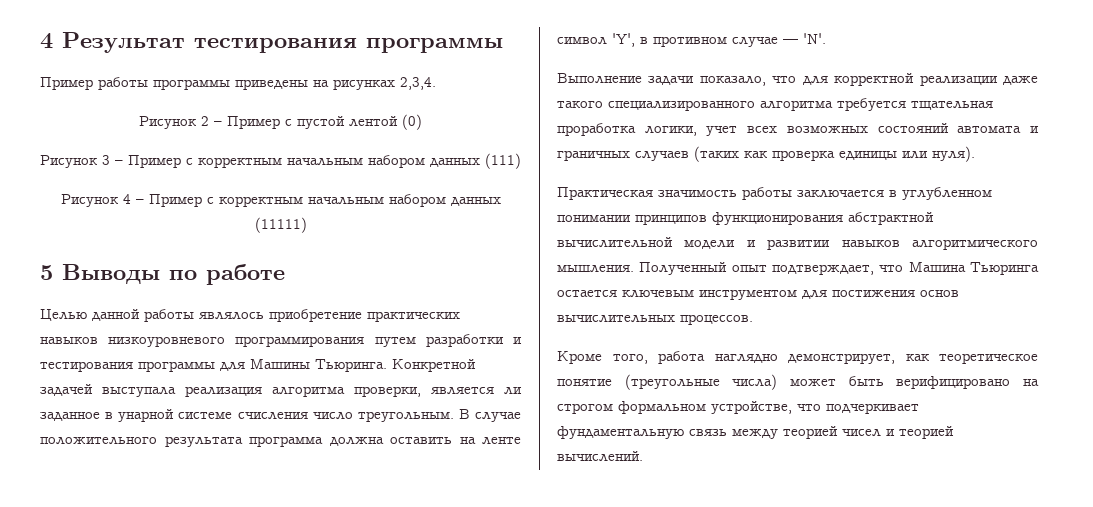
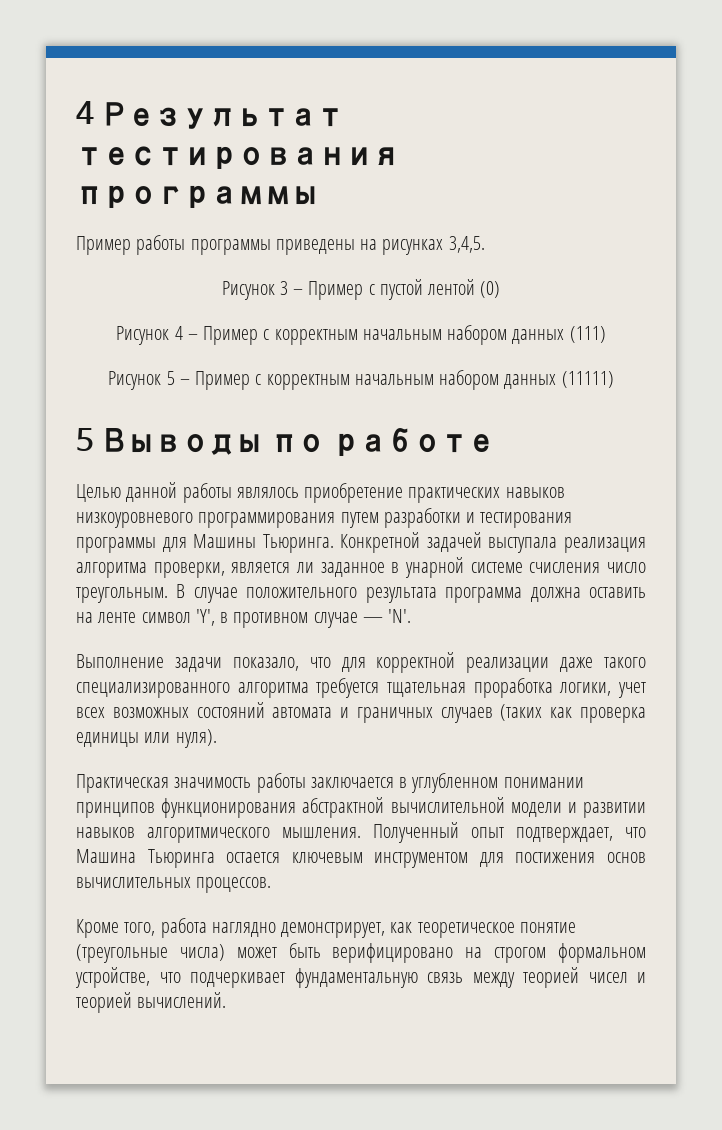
[400,77,436,90] [139,116,209,129] 2,3,4. // Рисунок 2 -> [448,236,485,253] [221,281,288,300] 3,4,5. // Рисунок 3
[102,155,110,165] 3 -> [174,326,183,340] 4
[122,194,131,204] 4 -> [166,371,175,385] 5

